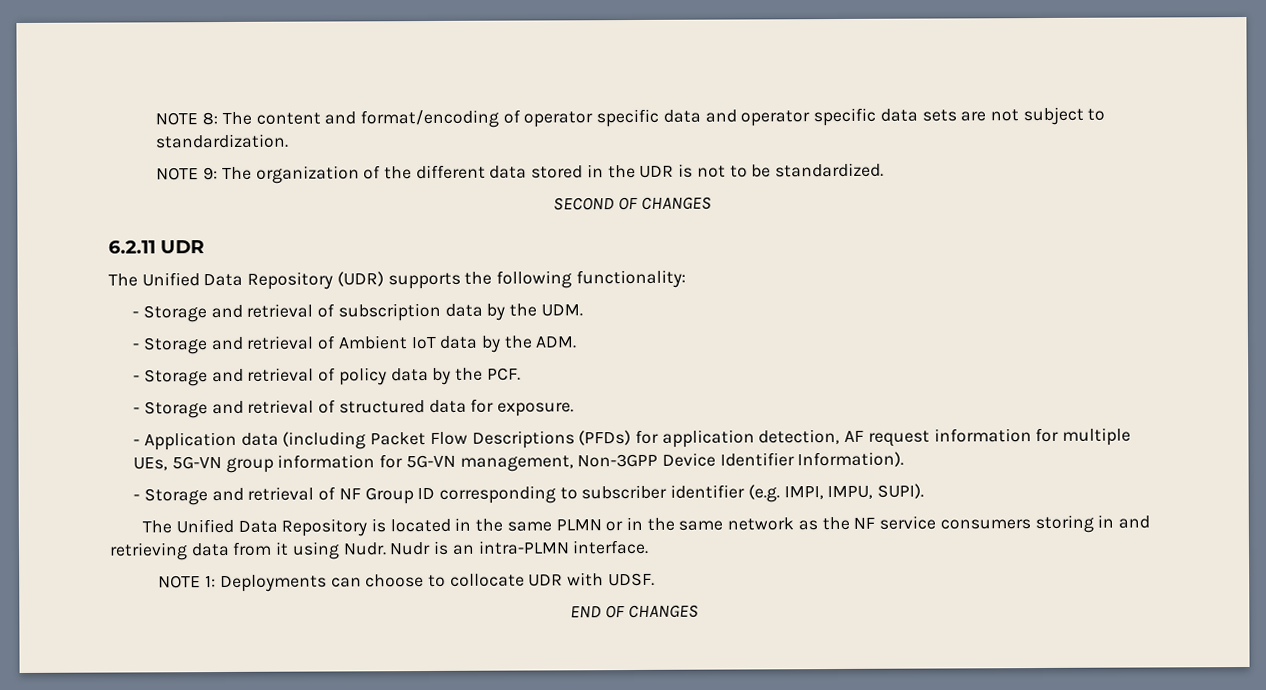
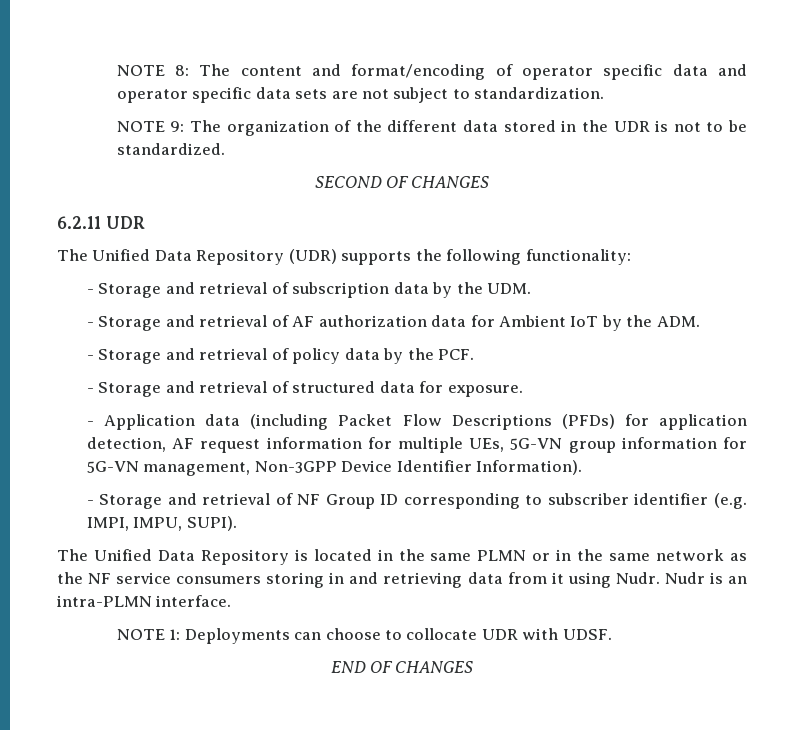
(337, 342) none -> [292,315,495,327] AF authorization data for
[439,335,479,349] data -> (599, 321) none

